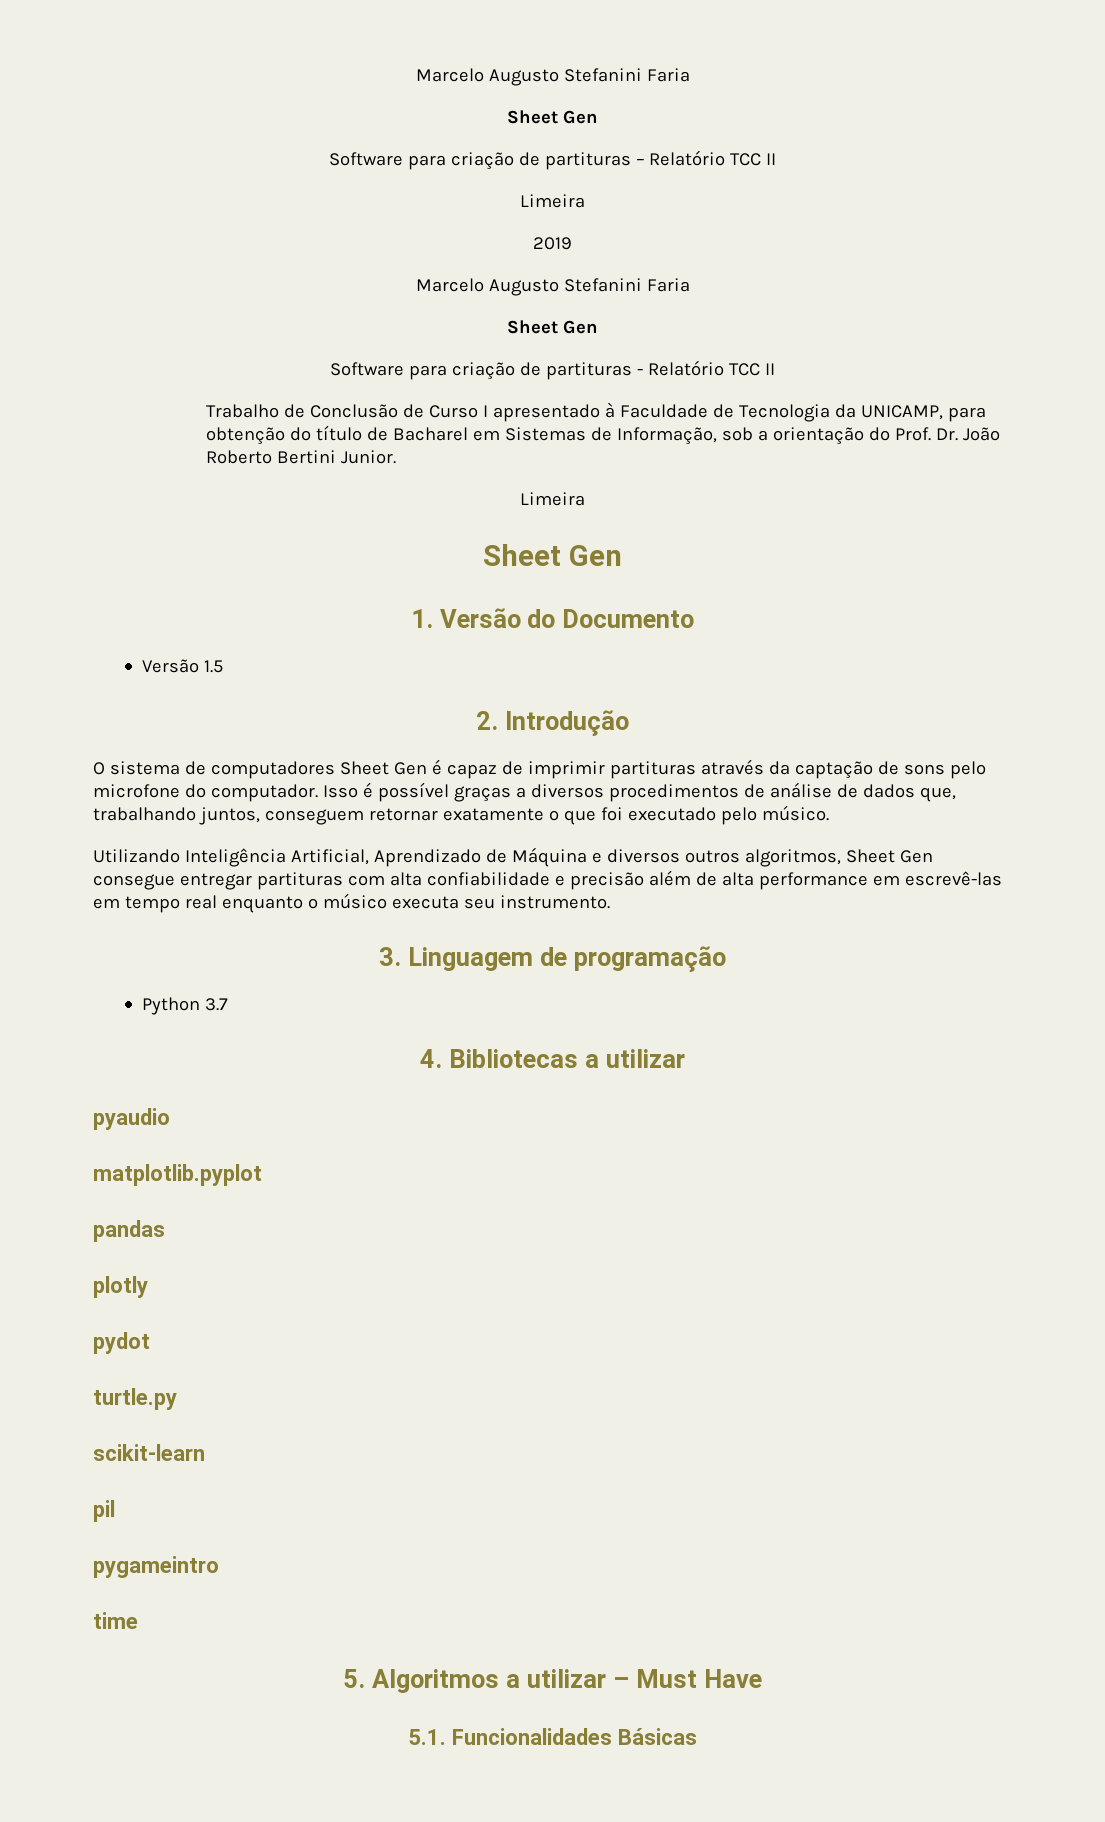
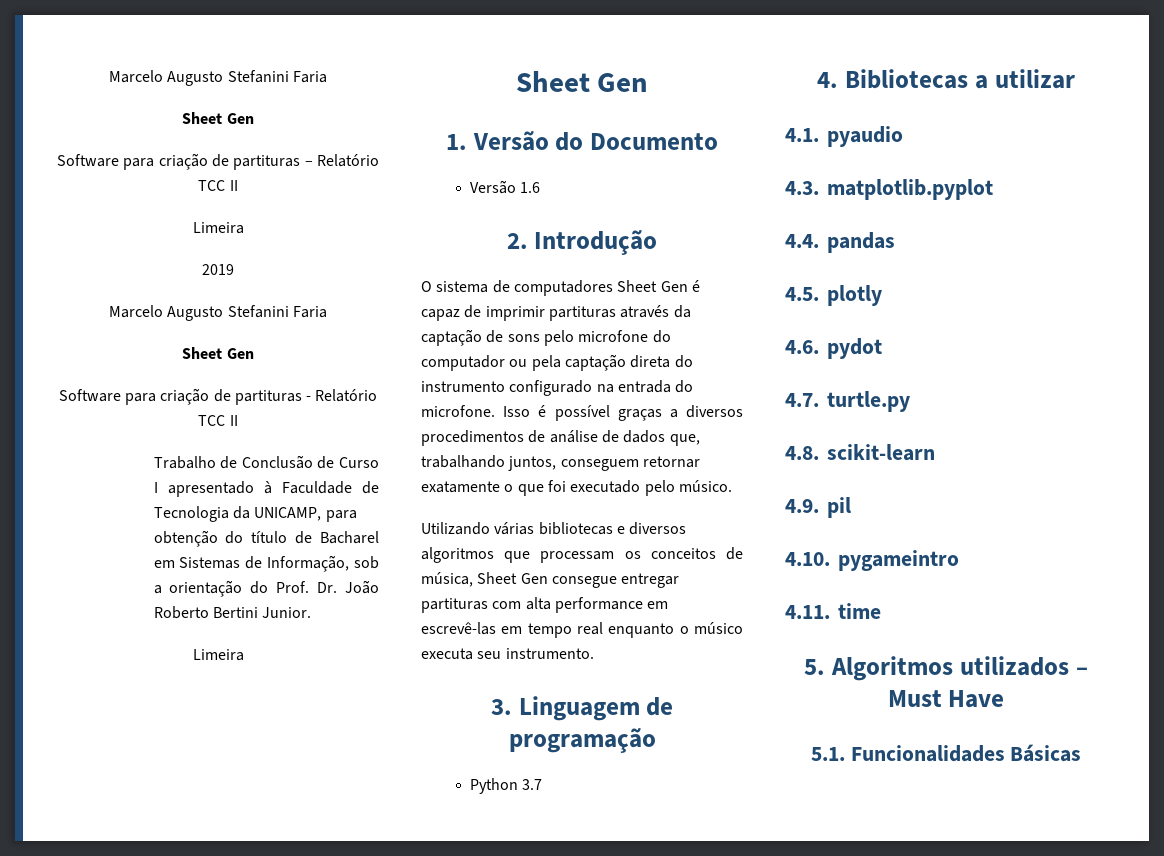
[203,660,223,673] 1.5 -> [520,182,541,193] 1.6
[210,784,318,802] computador. -> [421,354,693,371] [421,380,694,396] [421,405,495,417] computador ou pela captação direta do instrumento configurado na entrada do microfone.
[184,847,841,867] Inteligência Artificial, Aprendizado de Máquina e diversos outros algoritmos, -> [494,522,687,535] [421,547,743,563] [421,572,473,587] várias bibliotecas e diversos algoritmos que processam os conceitos de música,
[426,870,754,890] confiabilidade e precisão além de alta -> (551, 603) none
(685, 1058) none -> [785,128,819,142] 4.1.
(170, 1119) none -> [785,181,819,195] 4.3.
(262, 1175) none -> [785,234,819,248] 4.4.
(165, 1231) none -> [785,287,819,301] 4.5.
(148, 1287) none -> [785,340,819,354] 4.6.
(150, 1343) none -> [785,393,819,407] 4.7.
(177, 1399) none -> [785,446,819,460] 4.8.
(205, 1452) none -> [785,499,819,513] 4.9.
(115, 1511) none -> [785,552,830,566] 4.10.
(219, 1567) none -> [785,605,830,619] 4.11.
[506,1669,606,1688] a utilizar -> [959,656,1069,676] utilizados

